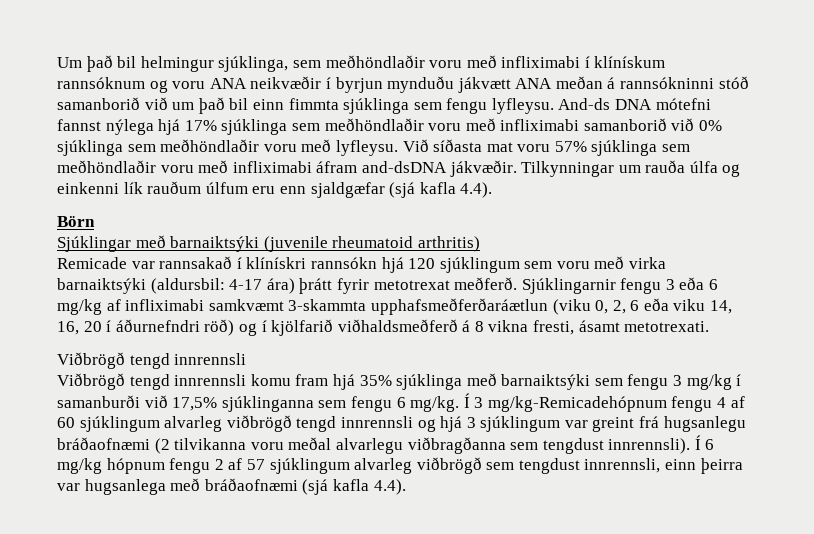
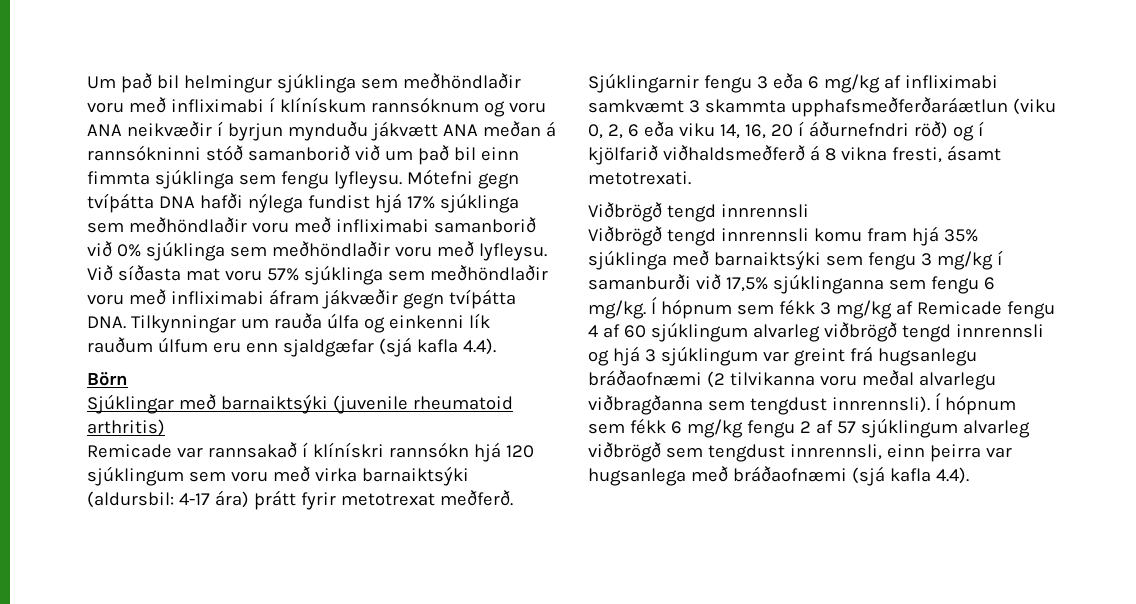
[218,56,289,72] sjúklinga, -> [276,73,356,93] sjúklinga
[558,98,711,110] [57,119,154,135] And-ds DNA mótefni fannst nýlega -> [406,169,519,189] [87,193,370,213] Mótefni gegn tvíþátta DNA hafði nýlega fundist
[361,160,517,177] and-dsDNA jákvæðir. -> [321,289,516,309] [87,316,126,329] jákvæðir gegn tvíþátta DNA.
[288,299,367,311] 3-skammta -> [688,99,786,113] 3 skammta
[474,396,667,412] 3 mg/kg-Remicadehópnum -> [660,299,1002,319] hópnum sem fékk 3 mg/kg af Remicade
[705,439,715,450] [57,458,165,474] 6 mg/kg hópnum -> [944,395,1016,415] [588,418,743,438] hópnum sem fékk 6 mg/kg

